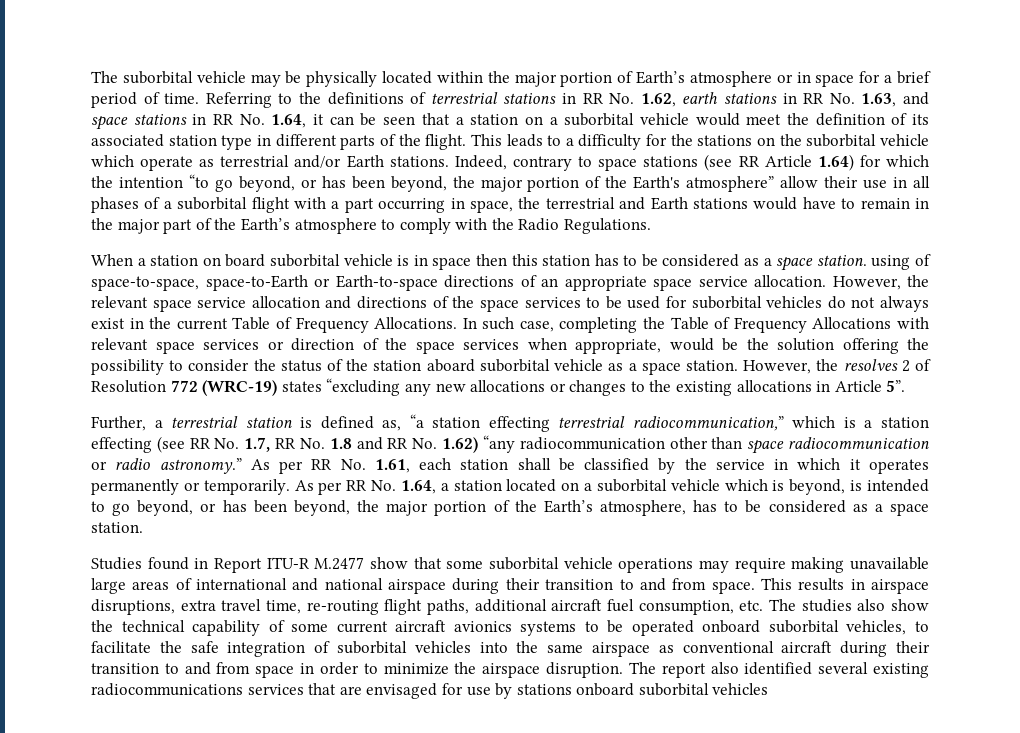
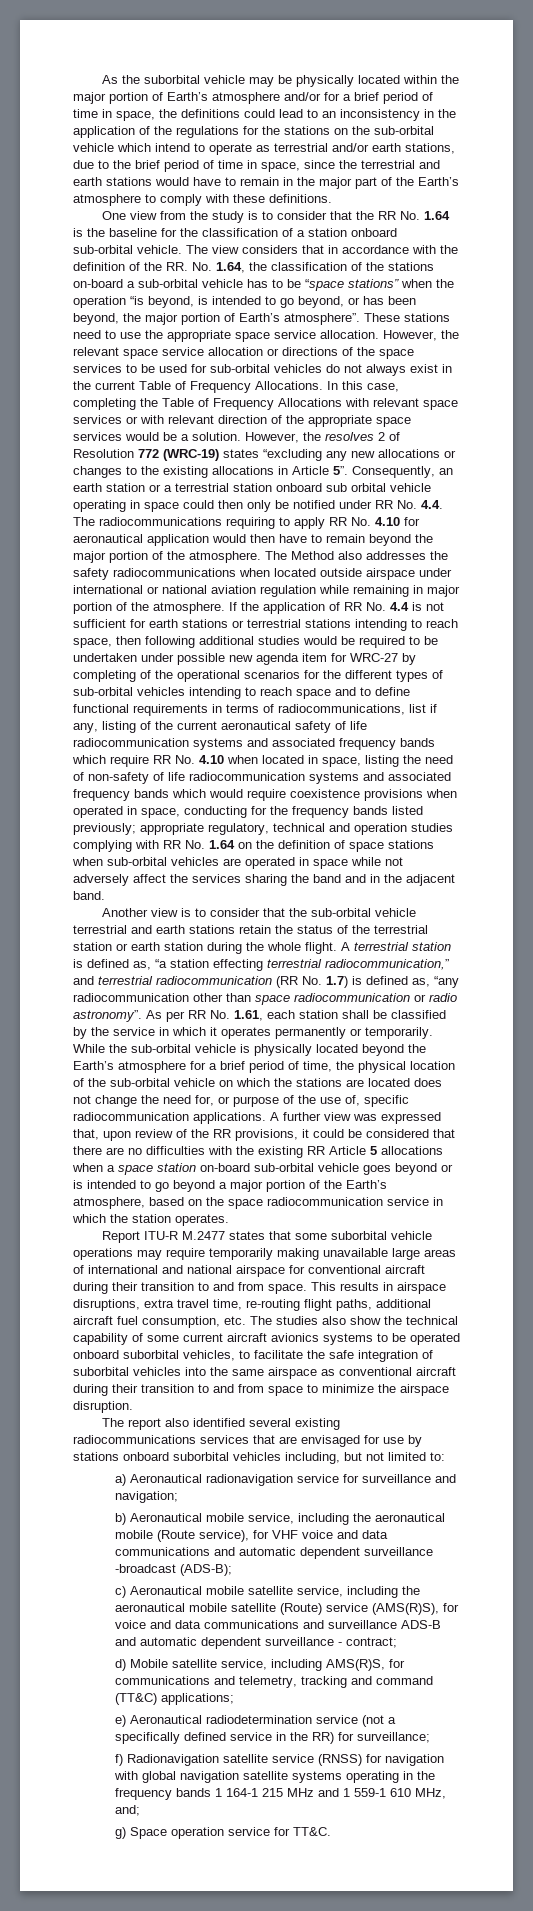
[91,71,118,83] The -> [101,75,140,84] As the
[776,71,932,87] [91,92,930,108] [91,113,929,130] [91,134,642,150] or in space for a brief period of time. Referring to the definitions of terrestrial stations in RR No. 1.62, earth stations in RR No. 1.63, and space stations in RR No. 1.64, it can be seen that a station on a suborbital vehicle would meet the definition of its associated station type in different parts of the flight. This leads to a difficulty -> [284,92,433,104] [73,109,456,121] [73,126,239,138] and/or for a brief period of time in space, the definitions could lead to an inconsistency in the application of the regulations
[806,134,929,147] [91,155,134,167] suborbital vehicle which -> [374,126,434,135] [73,143,205,152] sub-orbital vehicle which intend to
[346,154,930,171] [91,174,931,192] [91,197,513,213] Earth stations. Indeed, contrary to space stations (see RR Article 1.64) for which the intention “to go beyond, or has been beyond, the major portion of the Earth's atmosphere” allow their use in all phases of a suborbital flight with a part occurring in space, -> [372,143,455,154] [73,160,335,172] earth stations, due to the brief period of time in space, since
[650,197,688,210] Earth -> [73,177,102,186] earth
[491,218,652,234] [91,254,932,271] [91,275,558,291] the Radio Regulations. // When a station on board suborbital vehicle is in space then this station has to be considered as a space station. using of space-to-space, space-to-Earth or Earth-to-space directions of an -> [233,194,332,203] [101,211,450,223] [73,228,397,237] [73,245,458,254] [73,262,434,273] [73,279,454,291] [73,296,416,308] [73,313,450,325] [73,330,163,339] these definitions. // One view from the study is to consider that the RR No. 1.64 is the baseline for the classification of a station onboard sub-orbital vehicle. The view considers that in accordance with the definition of the RR. No. 1.64, the classification of the stations on-board a sub-orbital vehicle has to be “space stations” when the operation “is beyond, is intended to go beyond, or has been beyond, the major portion of Earth’s atmosphere”. These stations need to use the
[325,296,352,309] and -> [267,348,279,356] or
[691,296,762,309] suborbital -> [210,364,270,373] sub-orbital
[482,317,515,330] such -> [342,381,363,390] this
(284, 345) none -> [140,415,214,424] with relevant
[415,338,929,354] [91,359,738,375] space services when appropriate, would be the solution offering the possibility to consider the status of the station aboard suborbital vehicle as a space station. -> [308,415,411,427] [73,432,241,441] appropriate space services would be a solution.
[91,416,163,431] // Further, a -> [352,466,453,478] [73,483,431,492] [73,500,443,512] [73,517,420,529] [73,534,433,546] [73,551,448,563] [73,568,452,580] [73,585,460,597] [73,602,444,614] [73,619,458,631] [73,636,438,648] [73,653,416,665] [73,670,443,682] [73,687,410,699] [73,704,437,716] [73,721,367,733] [73,738,435,750] [72,755,453,767] [73,772,451,784] [73,789,457,801] [73,806,423,818] [73,823,453,835] [73,840,434,852] [72,857,403,869] [73,874,455,886] [73,891,105,900] [101,908,416,917] [73,925,428,934] [73,942,350,954] Consequently, an earth station or a terrestrial station onboard sub orbital vehicle operating in space could then only be notified under RR No. 4.4. The radiocommunications requiring to apply RR No. 4.10 for aeronautical application would then have to remain beyond the major portion of the atmosphere. The Method also addresses the safety radiocommunications when located outside airspace under international or national aviation regulation while remaining in major portion of the atmosphere. If the application of RR No. 4.4 is not sufficient for earth stations or terrestrial stations intending to reach space, then following additional studies would be required to be undertaken under possible new agenda item for WRC-27 by completing of the operational scenarios for the different types of sub-orbital vehicles intending to reach space and to define functional requirements in terms of radiocommunications, list if any, listing of the current aeronautical safety of life radiocommunication systems and associated frequency bands which require RR No. 4.10 when located in space, listing the need of non-safety of life radiocommunication systems and associated frequency bands which would require coexistence provisions when operated in space, conducting for the frequency bands listed previously; appropriate regulatory, technical and operation studies complying with RR No. 1.64 on the definition of space stations when sub-orbital vehicles are operated in space while not adversely affect the services sharing the band and in the adjacent band. // Another view is to consider that the sub-orbital vehicle terrestrial and earth stations retain the status of the terrestrial station or earth station during the whole flight. A
[792,416,929,428] [91,436,479,453] which is a station effecting (see RR No. 1.7, RR No. 1.8 and RR No. 1.62) -> [73,976,430,988] and terrestrial radiocommunication (RR No. 1.7) is defined as,
[159,458,242,474] astronomy.” -> [73,1010,142,1022] astronomy”.
[294,479,930,495] [91,500,380,516] As per RR No. 1.64, a station located on a suborbital vehicle which is beyond, is intended to go beyond, or has been beyond, the -> [73,1044,426,1056] [73,1061,455,1073] [73,1078,442,1087] [73,1095,409,1107] [73,1112,441,1124] [73,1129,455,1141] [73,1146,443,1158] [72,1163,453,1175] [73,1180,227,1192] While the sub-orbital vehicle is physically located beyond the Earth’s atmosphere for a brief period of time, the physical location of the sub-orbital vehicle on which the stations are located does not change the need for, or purpose of the use of, specific radiocommunication applications. A further view was expressed that, upon review of the RR provisions, it could be considered that there are no difficulties with the existing RR Article 5 allocations when a space station on-board sub-orbital vehicle goes beyond or is intended to go beyond a
[693,500,929,516] [91,522,143,533] [91,557,209,570] has to be considered as a space station. // Studies found in -> [149,1197,443,1209] [72,1214,229,1226] based on the space radiocommunication service in which the station operates. //
[370,557,408,569] show -> [228,1231,265,1240] states
(786, 565) none -> [209,1248,273,1260] temporarily
(447, 586) none -> [289,1265,425,1274] for conventional aircraft
[300,662,359,675] in order -> (303, 1391) none
(624, 670) none -> (133, 1407) //
(769, 689) none -> [285,1452,445,1464] [114,1474,456,1486] [114,1491,178,1503] [114,1513,445,1525] [114,1530,388,1542] [114,1547,433,1559] [114,1564,232,1576] [114,1586,420,1598] [114,1603,459,1615] [114,1620,441,1629] [114,1637,397,1649] [114,1659,405,1671] [114,1676,433,1688] [114,1693,234,1705] [114,1715,396,1727] [114,1732,430,1744] [114,1754,444,1766] [113,1771,435,1783] [114,1788,446,1800] [114,1805,140,1816] [114,1827,331,1839] including, but not limited to: // a) Aeronautical radionavigation service for surveillance and navigation; // b) Aeronautical mobile service, including the aeronautical mobile (Route service), for VHF voice and data communications and automatic dependent surveillance -broadcast (ADS-B); // c) Aeronautical mobile satellite service, including the aeronautical mobile satellite (Route) service (AMS(R)S), for voice and data communications and surveillance ADS-B and automatic dependent surveillance - contract; // d) Mobile satellite service, including AMS(R)S, for communications and telemetry, tracking and command (TT&C) applications; // e) Aeronautical radiodetermination service (not a specifically defined service in the RR) for surveillance; // f) Radionavigation satellite service (RNSS) for navigation with global navigation satellite systems operating in the frequency bands 1 164-1 215 MHz and 1 559-1 610 MHz, and; // g) Space operation service for TT&C.

